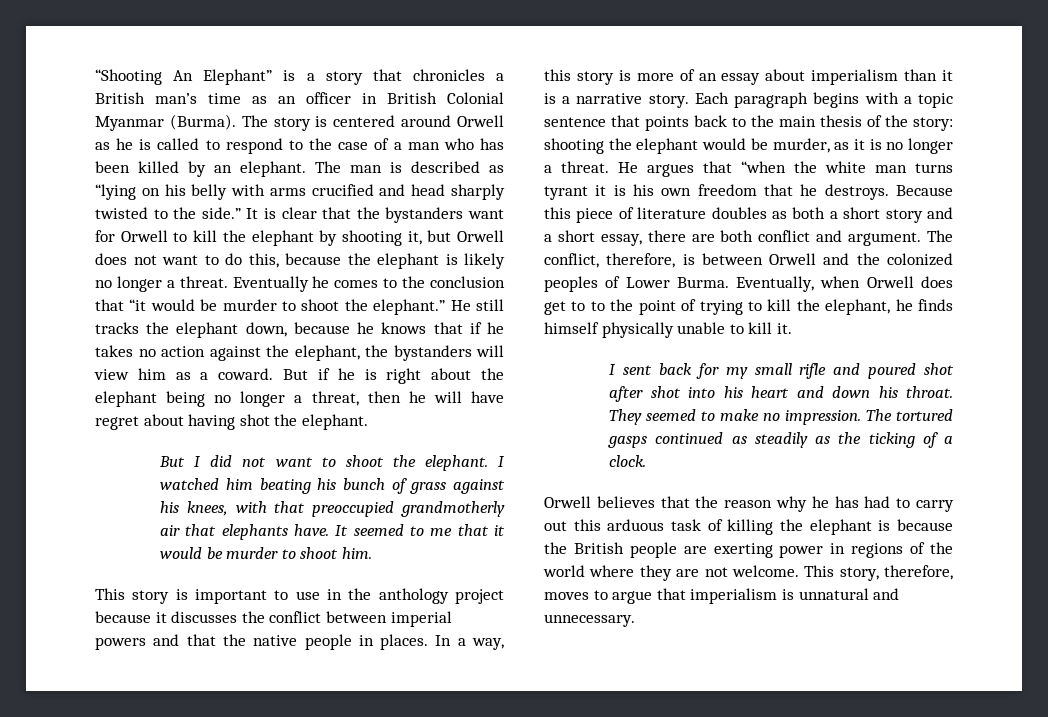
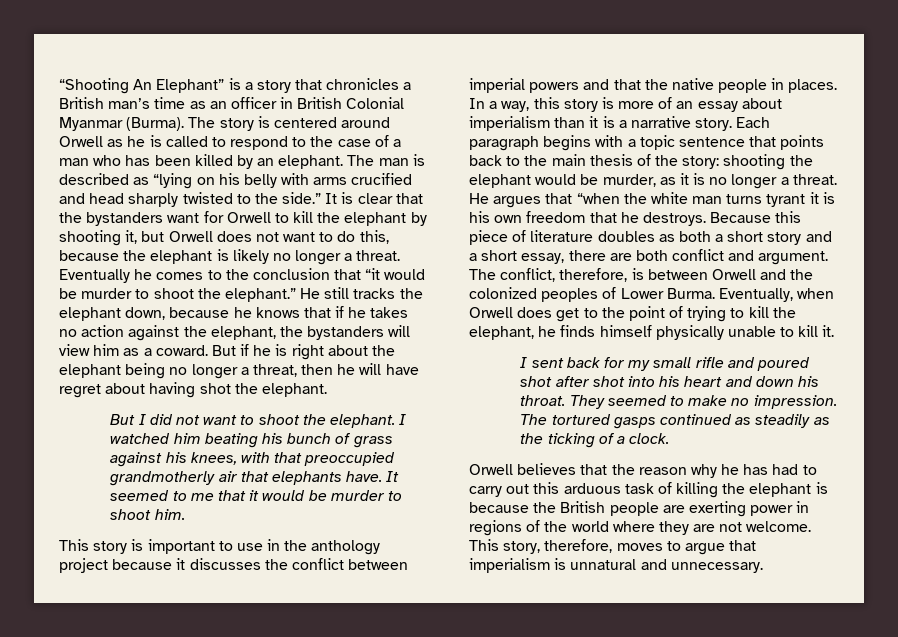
[590,301,605,311] to -> (598, 313) none

